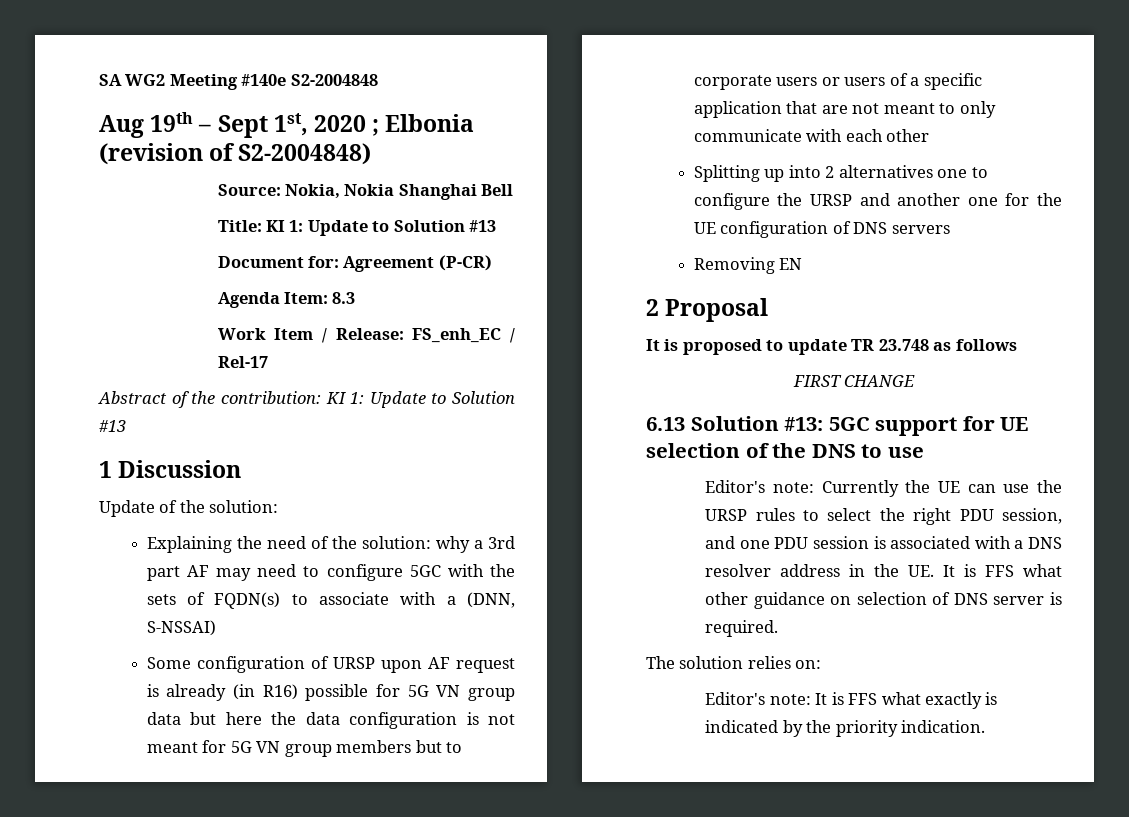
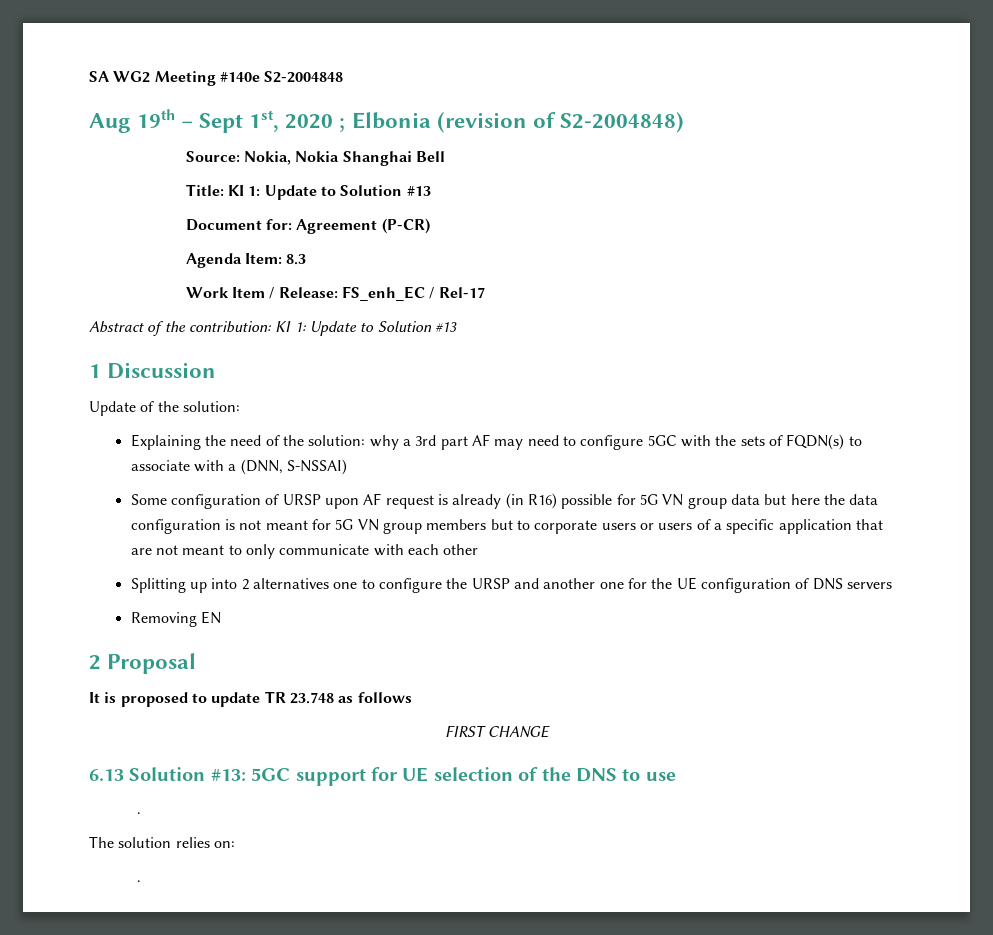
[705,480,1062,497] [705,508,1062,525] [705,536,1062,549] [705,564,1062,577] [705,592,1062,609] [705,620,779,637] [646,656,822,669] [705,692,998,709] [705,720,986,737] Editor's note: Currently the UE can use the URSP rules to select the right PDU session, and one PDU session is associated with a DNS resolver address in the UE. It is FFS what other guidance on selection of DNS server is required. // The solution relies on: // Editor's note: It is FFS what exactly is indicated by the priority indication. -> [137,812,142,814] [89,836,235,848] [137,880,142,882] . // The solution relies on: // .

